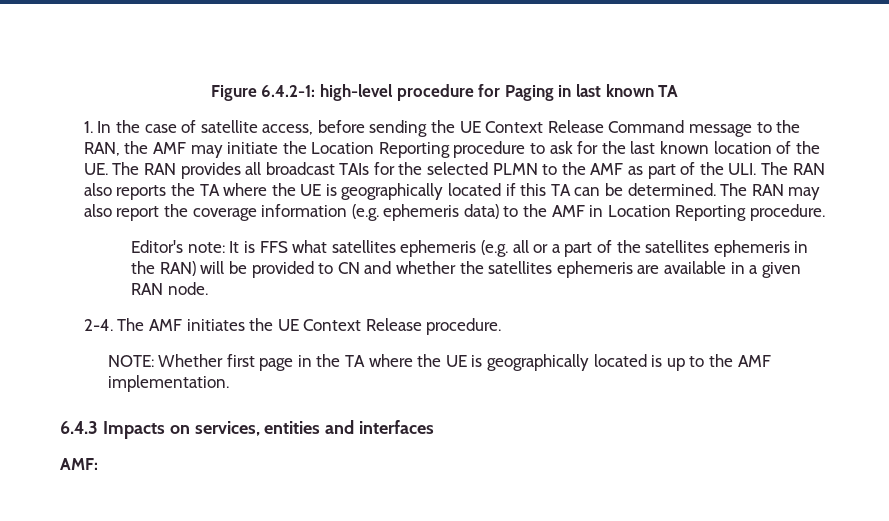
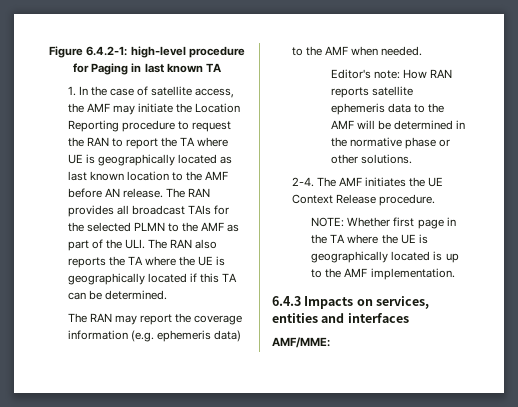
[317,120,801,137] [83,142,120,156] before sending the UE Context Release Command message to the RAN, -> (235, 93) none
[549,141,820,154] [83,163,108,175] ask for the last known location of the UE. -> [191,121,231,132] [67,137,229,149] [67,154,233,166] [67,171,229,181] [67,188,163,198] request the RAN to report the TA where UE is geographically located as last known location to the AMF before AN release.
(716, 189) none -> (167, 295) //
[83,204,112,217] also -> (137, 320) none
[589,204,826,221] [131,240,809,257] [131,261,801,278] [131,282,208,295] in Location Reporting procedure. // Editor's note: It is FFS what satellites ephemeris (e.g. all or a part of the satellites ephemeris in the RAN) will be provided to CN and whether the satellites ephemeris are available in a given RAN node. -> [350,46,423,56] [330,69,453,79] [330,86,413,98] [330,103,445,115] [330,120,466,130] [330,137,451,149] [330,154,412,164] when needed. // Editor's note: How RAN reports satellite ephemeris data to the AMF will be determined in the normative phase or other solutions.
[60,458,98,470] AMF: -> [272,337,330,348] AMF/MME:

